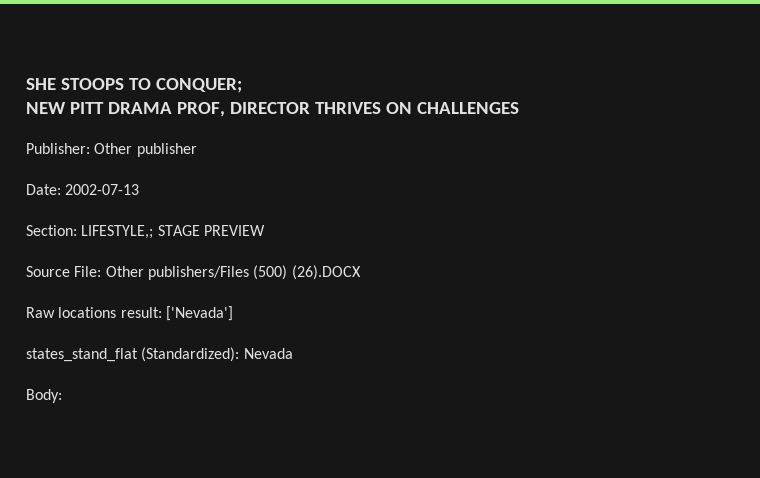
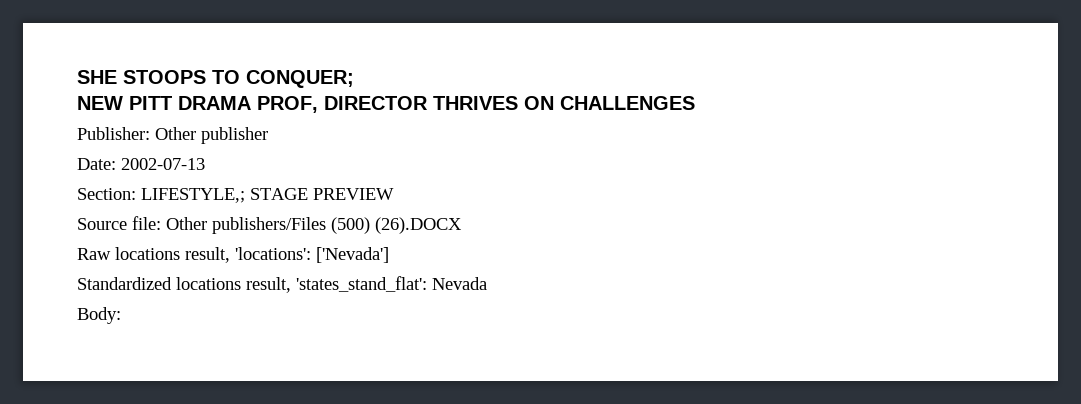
[74,266,102,277] File: -> [132,216,161,230] file:
[120,307,162,318] result: -> [185,247,311,263] result, 'locations':
[26,347,240,362] states_stand_flat (Standardized): -> [77,276,427,293] Standardized locations result, 'states_stand_flat':

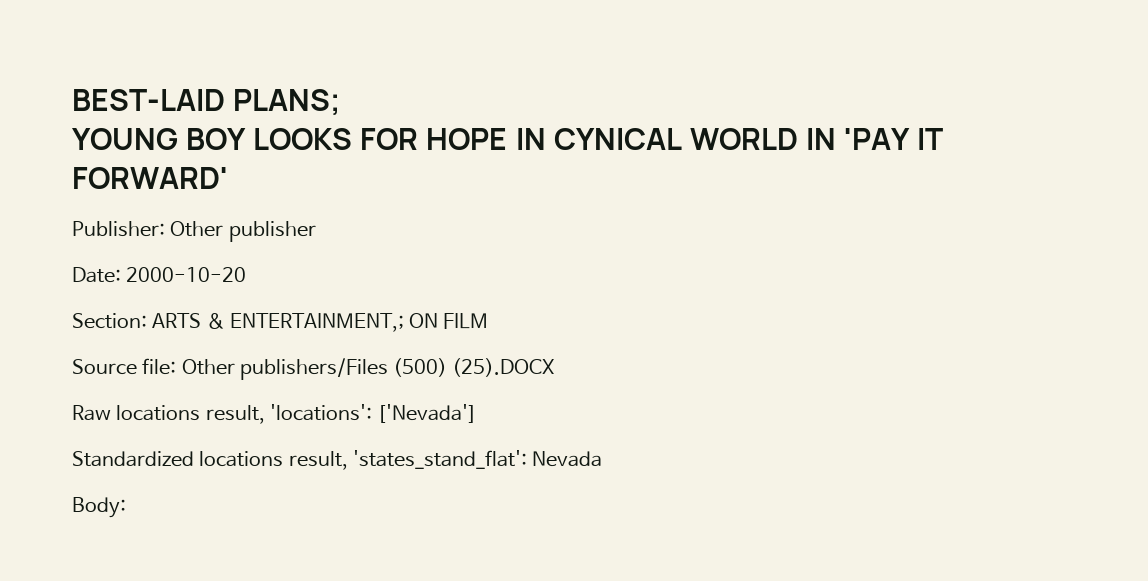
[77,70,354,88] [77,96,695,113] SHE STOOPS TO CONQUER; // NEW PITT DRAMA PROF, DIRECTOR THRIVES ON CHALLENGES -> [72,89,341,116] [72,128,944,150] [72,167,228,189] BEST-LAID PLANS; // YOUNG BOY LOOKS FOR HOPE IN CYNICAL WORLD IN 'PAY IT FORWARD'
[121,158,205,170] 2002-07-13 -> [126,267,247,282] 2000-10-20
[141,188,394,203] LIFESTYLE,; STAGE PREVIEW -> [152,313,489,332] ARTS & ENTERTAINMENT,; ON FILM
[375,217,462,234] (26).DOCX -> [452,358,555,377] (25).DOCX

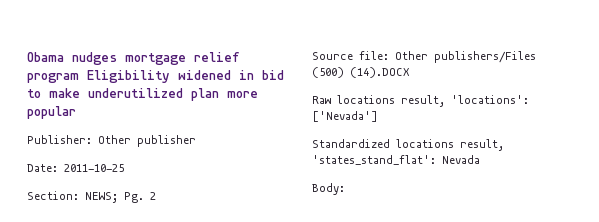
[72,89,341,116] [72,128,944,150] [72,167,228,189] BEST-LAID PLANS; // YOUNG BOY LOOKS FOR HOPE IN CYNICAL WORLD IN 'PAY IT FORWARD' -> [27,52,239,65] [27,70,284,83] [27,88,258,101] [27,106,76,119] Obama nudges mortgage relief program Eligibility widened in bid to make underutilized plan more popular
[126,267,247,282] 2000-10-20 -> [64,164,124,172] 2011-10-25
[152,313,489,332] ARTS & ENTERTAINMENT,; ON FILM -> [85,192,156,203] NEWS; Pg. 2
[452,358,555,377] (25).DOCX -> [350,67,410,78] (14).DOCX

